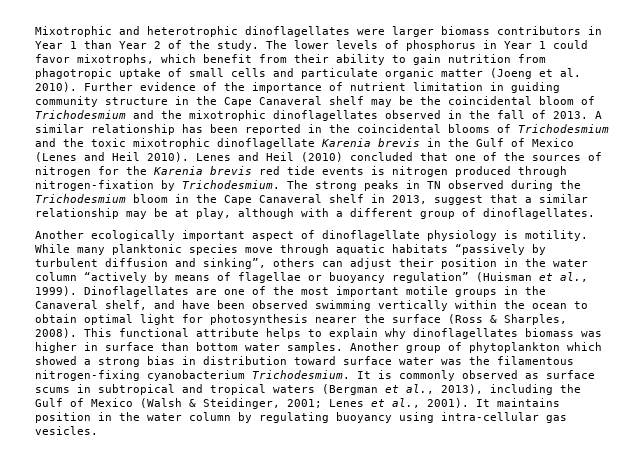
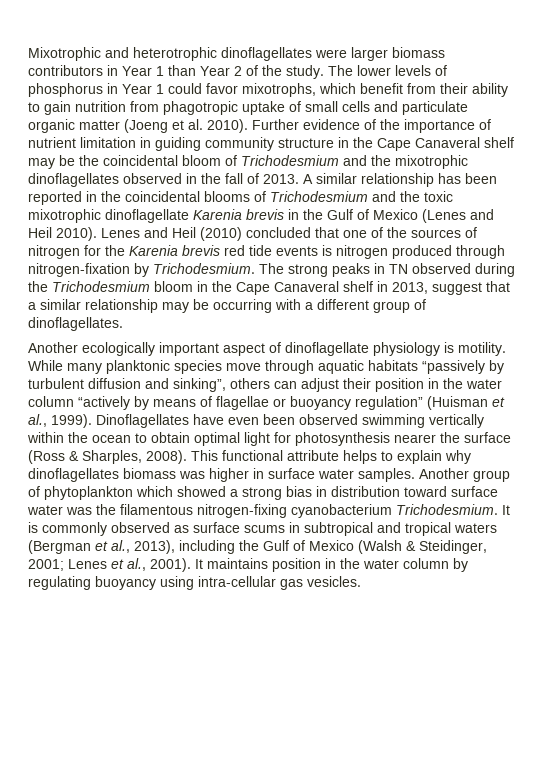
[175,208,294,219] at play, although -> [213,299,272,313] occurring
[196,286,546,297] [35,300,210,310] are one of the most important motile groups in the Canaveral shelf, and have -> [193,414,259,425] have even
[161,342,238,351] than bottom -> (315, 473) none

